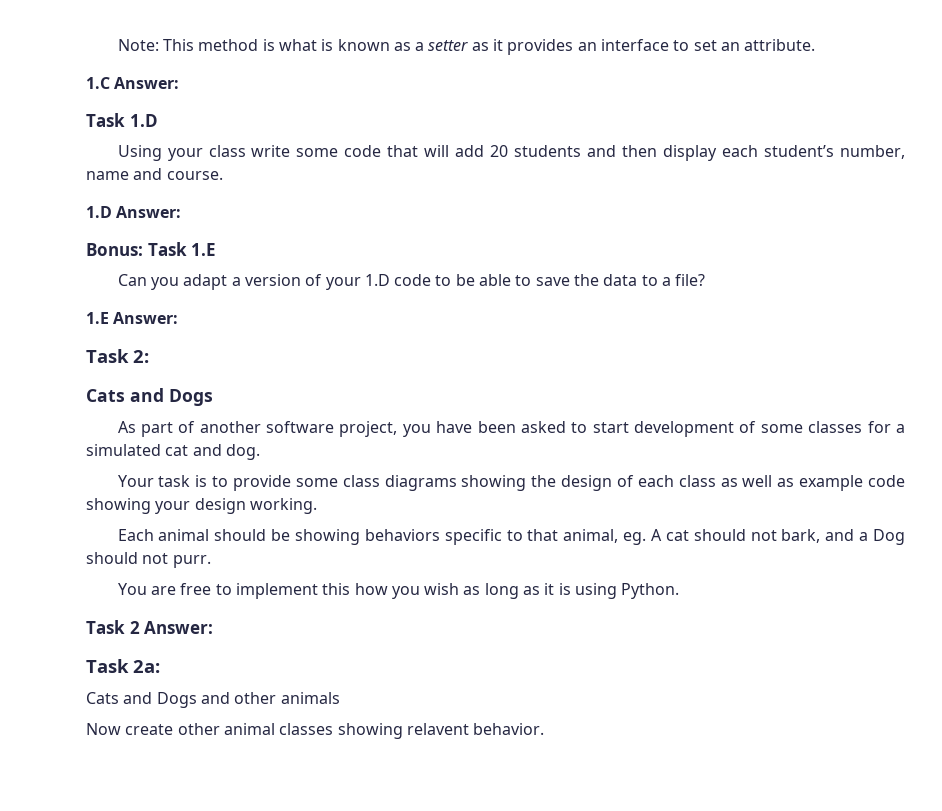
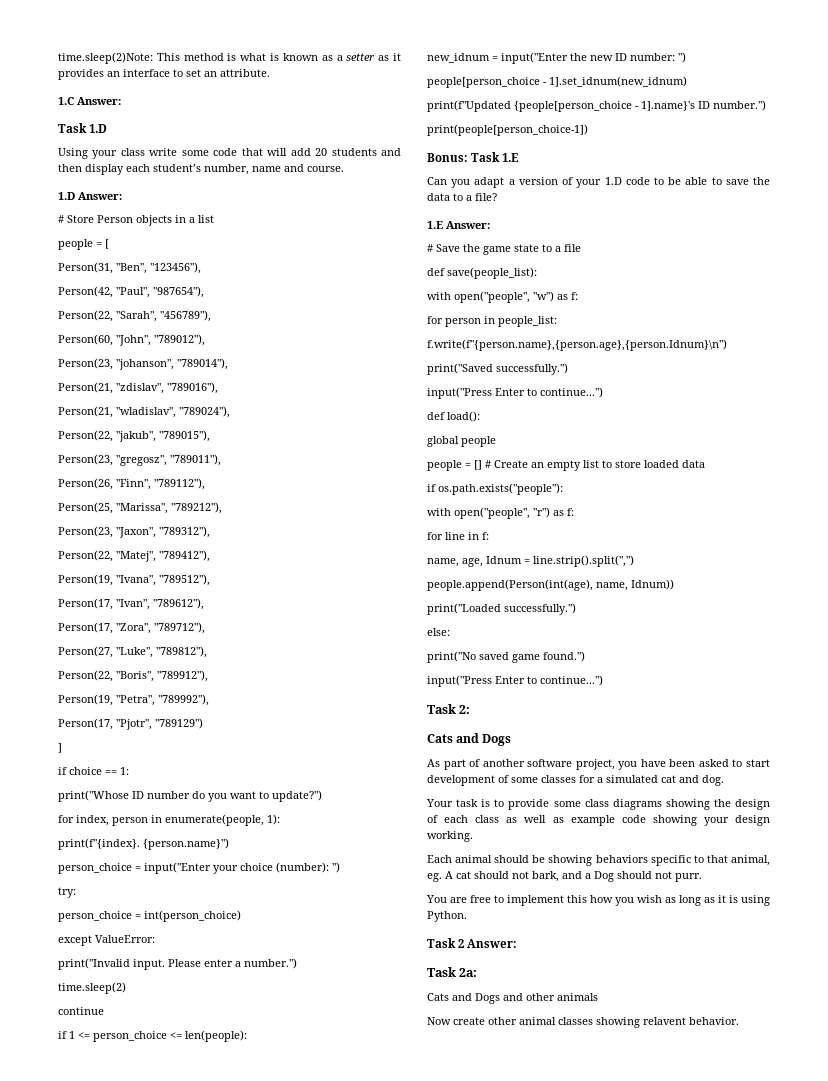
[117,39,159,51] Note: -> [58,52,153,64] time.sleep(2)Note:
(182, 212) none -> [58,215,214,226] [58,239,109,250] [58,262,201,274] [58,286,204,298] [58,310,211,322] [58,334,205,346] [58,358,228,370] [58,382,218,394] [58,406,230,418] [58,430,210,442] [58,454,221,466] [58,478,205,490] [58,502,222,514] [58,526,210,538] [58,550,210,562] [58,574,210,586] [58,598,204,610] [58,622,205,634] [58,646,207,658] [58,670,208,682] [58,694,209,706] [58,718,203,730] [58,743,62,753] [58,767,129,775] [58,790,322,802] [58,814,280,826] [58,838,229,850] [58,862,340,874] [58,887,76,898] [58,910,241,922] [58,935,155,946] [58,958,297,970] [58,982,126,994] [58,1007,104,1015] [58,1030,247,1042] [427,52,686,64] [427,76,687,88] [427,100,766,112] [427,124,588,136] // # Store Person objects in a list // people = [ // Person(31, "Ben", "123456"), // Person(42, "Paul", "987654"), // Person(22, "Sarah", "456789"), // Person(60, "John", "789012"), // Person(23, "johanson", "789014"), // Person(21, "zdislav", "789016"), // Person(21, "wladislav", "789024"), // Person(22, "jakub", "789015"), // Person(23, "gregosz", "789011"), // Person(26, "Finn", "789112"), // Person(25, "Marissa", "789212"), // Person(23, "Jaxon", "789312"), // Person(22, "Matej", "789412"), // Person(19, "Ivana", "789512"), // Person(17, "Ivan", "789612"), // Person(17, "Zora", "789712"), // Person(27, "Luke", "789812"), // Person(22, "Boris", "789912"), // Person(19, "Petra", "789992"), // Person(17, "Pjotr", "789129") // ] // if choice == 1: // print("Whose ID number do you want to update?") // for index, person in enumerate(people, 1): // print(f"{index}. {person.name}") // person_choice = input("Enter your choice (number): ") // try: // person_choice = int(person_choice) // except ValueError: // print("Invalid input. Please enter a number.") // time.sleep(2) // continue // if 1 <= person_choice <= len(people): // new_idnum = input("Enter the new ID number: ") // people[person_choice - 1].set_idnum(new_idnum) // print(f"Updated {people[person_choice - 1].name}'s ID number.") // print(people[person_choice-1])
(179, 318) none -> [427,244,581,255] [427,267,537,279] [427,291,578,303] [427,316,557,327] [427,339,727,351] [427,363,568,375] [427,387,603,399] [427,411,480,422] [427,436,496,447] [427,460,705,471] [427,483,563,495] [427,507,574,519] [427,532,489,540] [427,555,634,567] [427,579,674,591] [427,603,576,615] [427,628,450,636] [427,651,585,663] [427,675,603,687] // # Save the game state to a file // def save(people_list): // with open("people", "w") as f: // for person in people_list: // f.write(f"{person.name},{person.age},{person.Idnum}\n") // print("Saved successfully.") // input("Press Enter to continue...") // def load(): // global people // people = [] # Create an empty list to store loaded data // if os.path.exists("people"): // with open("people", "r") as f: // for line in f: // name, age, Idnum = line.strip().split(",") // people.append(Person(int(age), name, Idnum)) // print("Loaded successfully.") // else: // print("No saved game found.") // input("Press Enter to continue...")

